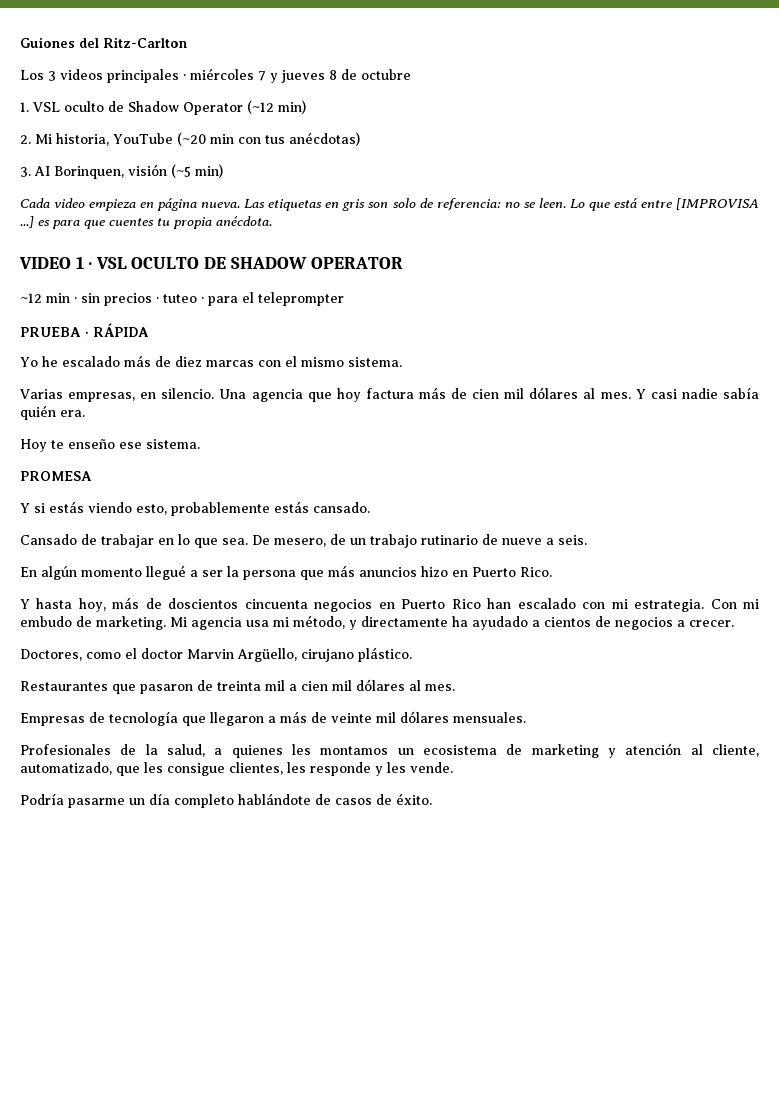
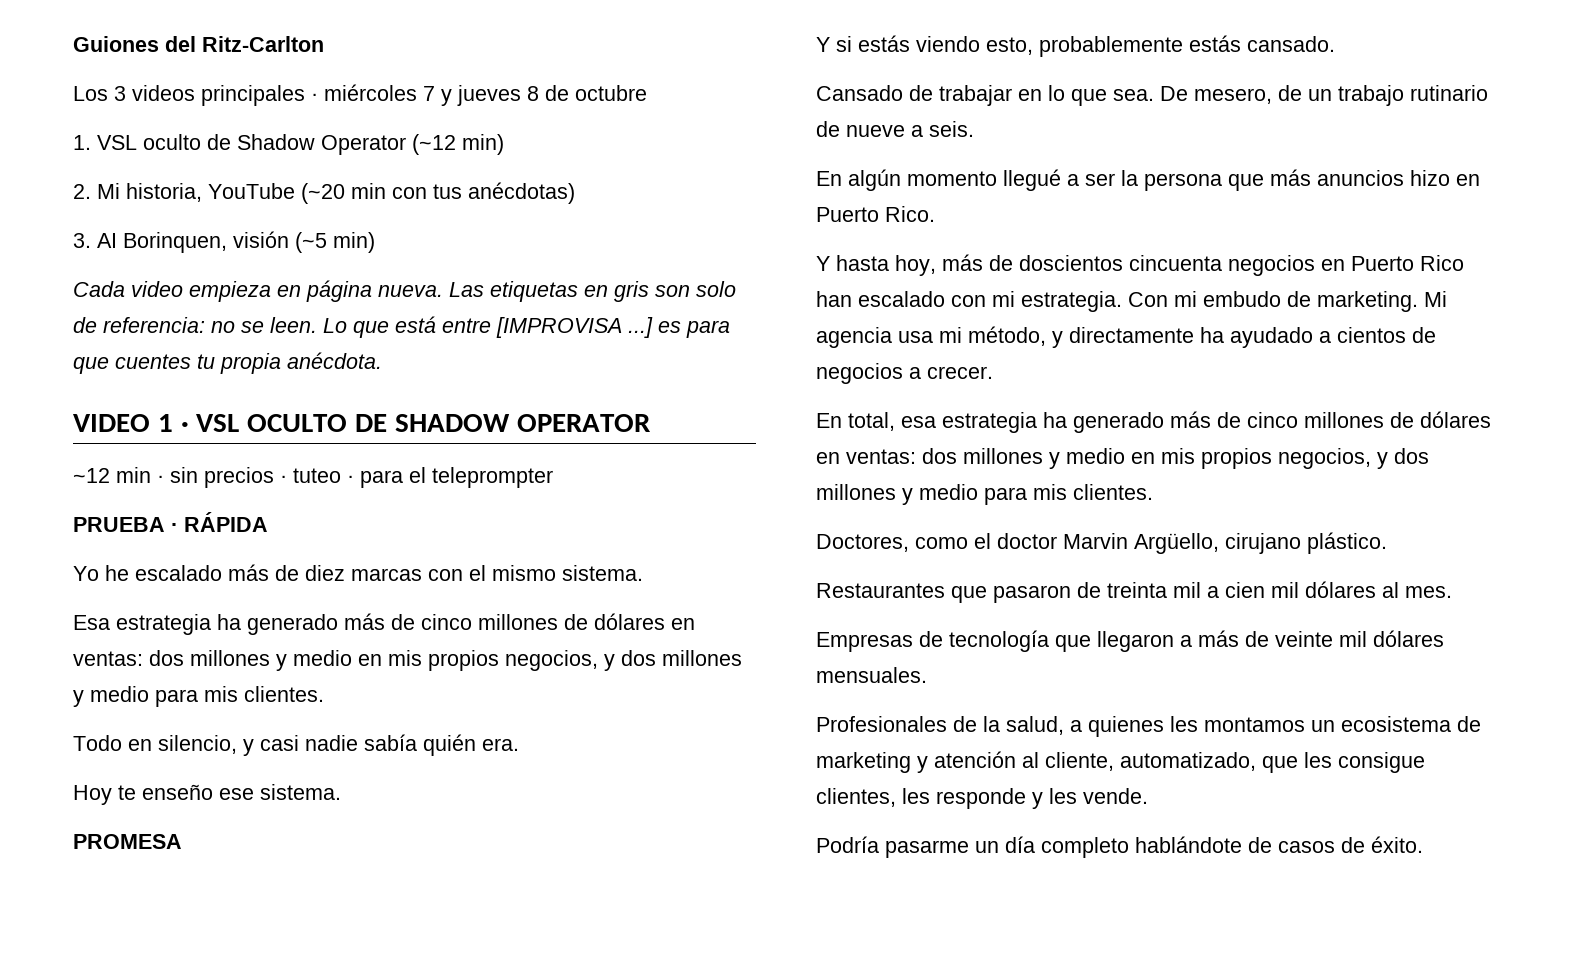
[20,387,646,402] Varias empresas, en silencio. Una agencia que hoy factura más de cien mil dólares al mes. Y -> [73,613,695,635] [73,650,742,671] [73,686,324,707] [73,735,254,756] Esa estrategia ha generado más de cinco millones de dólares en ventas: dos millones y medio en mis propios negocios, y dos millones y medio para mis clientes. // Todo en silencio, y
(734, 623) none -> [816,411,1491,433] [816,448,1429,469] [816,484,1153,505] // En total, esa estrategia ha generado más de cinco millones de dólares en ventas: dos millones y medio en mis propios negocios, y dos millones y medio para mis clientes.

